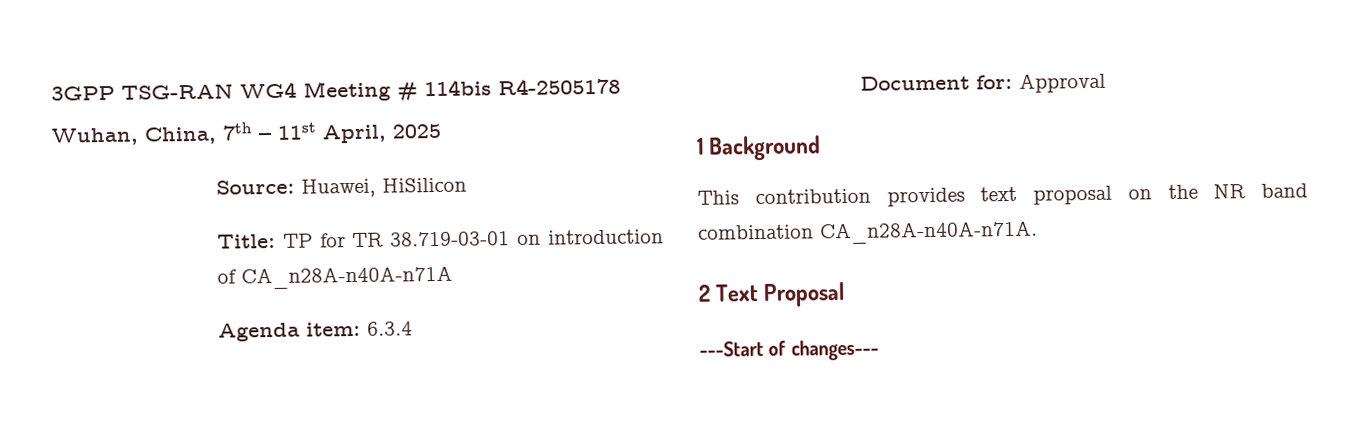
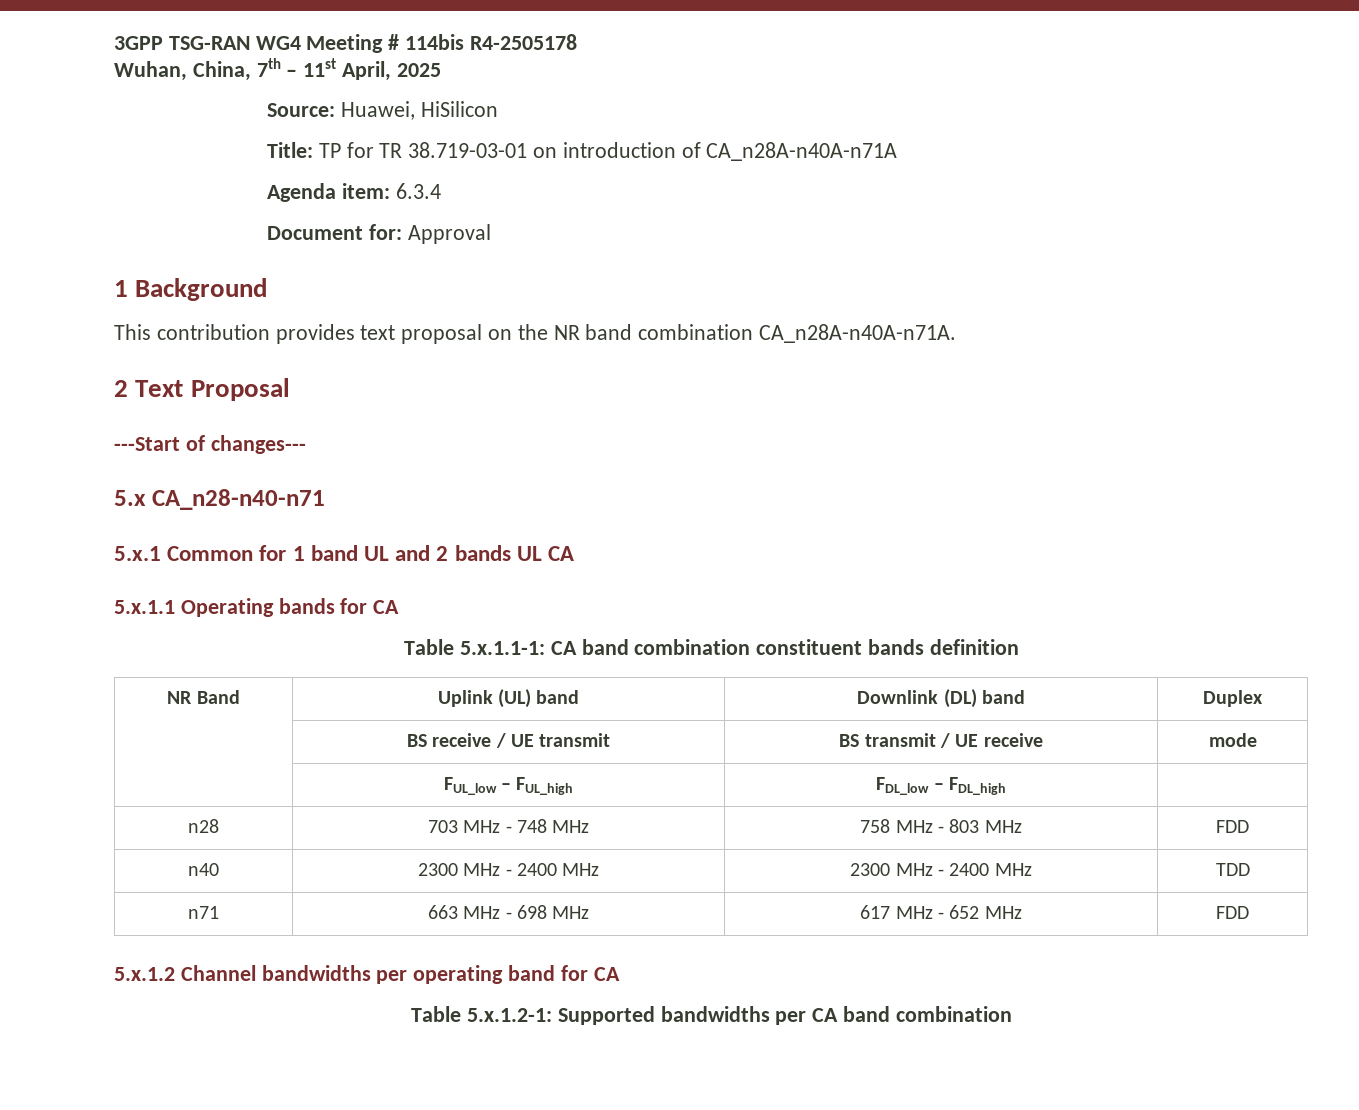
(879, 350) none -> [114,489,325,510] [114,545,575,561] [114,598,400,617] [404,639,1019,655] [167,690,240,704] [437,689,580,708] [857,689,1025,708] [1203,690,1263,707] [406,733,611,748] [839,733,1043,748] [1208,733,1257,747] [443,777,574,795] [876,777,1006,795] [188,819,219,833] [427,819,590,833] [860,819,1022,833] [1216,820,1249,833] [188,863,219,876] [417,863,600,876] [850,863,1032,876] [1215,863,1250,876] [188,906,219,919] [427,905,590,919] [860,905,1022,919] [1216,906,1249,919] [114,965,620,984] [411,1006,1012,1025] // 5.x CA_n28-n40-n71 // 5.x.1 Common for 1 band UL and 2 bands UL CA // 5.x.1.1 Operating bands for CA // Table 5.x.1.1-1: CA band combination constituent bands definition // NR Band | Uplink (UL) band | Downlink (DL) band | Duplex // | BS receive / UE transmit | BS transmit / UE receive | mode // | FUL_low – FUL_high | FDL_low – FDL_high | // n28 | 703 MHz - 748 MHz | 758 MHz - 803 MHz | FDD // n40 | 2300 MHz - 2400 MHz | 2300 MHz - 2400 MHz | TDD // n71 | 663 MHz - 698 MHz | 617 MHz - 652 MHz | FDD // 5.x.1.2 Channel bandwidths per operating band for CA // Table 5.x.1.2-1: Supported bandwidths per CA band combination

